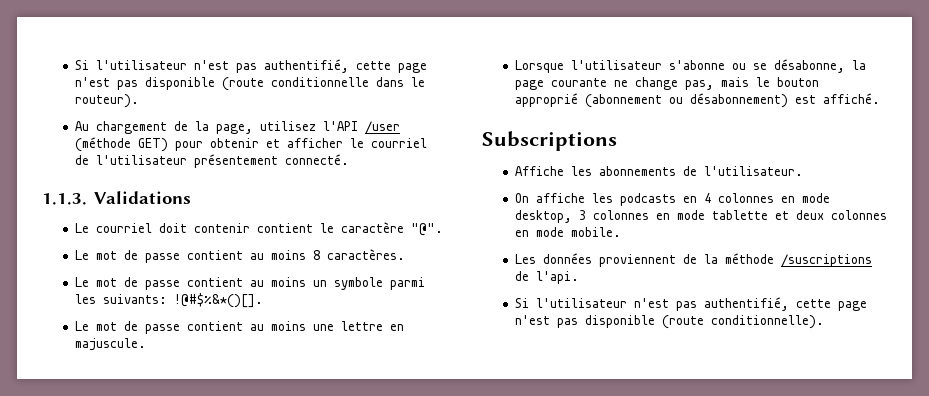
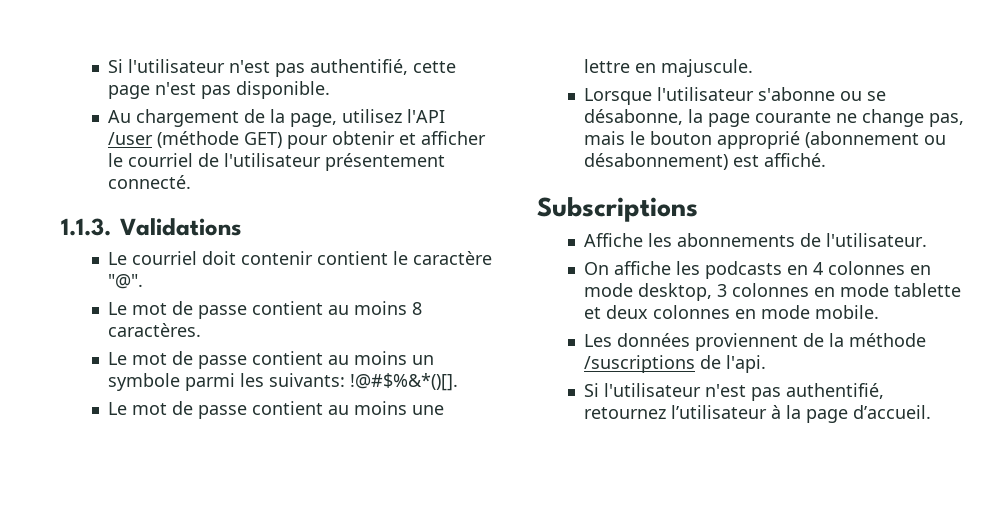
[74,59,427,73] [74,77,425,91] [74,94,139,108] Si l'utilisateur n'est pas authentifié, cette page n'est pas disponible (route conditionnelle dans le routeur). -> [107,59,456,77] [107,81,330,99] Si l'utilisateur n'est pas authentifié, cette page n'est pas disponible.
[795,299,867,311] [514,315,824,329] cette page n'est pas disponible (route conditionnelle). -> [583,405,931,423] retournez l’utilisateur à la page d’accueil.

